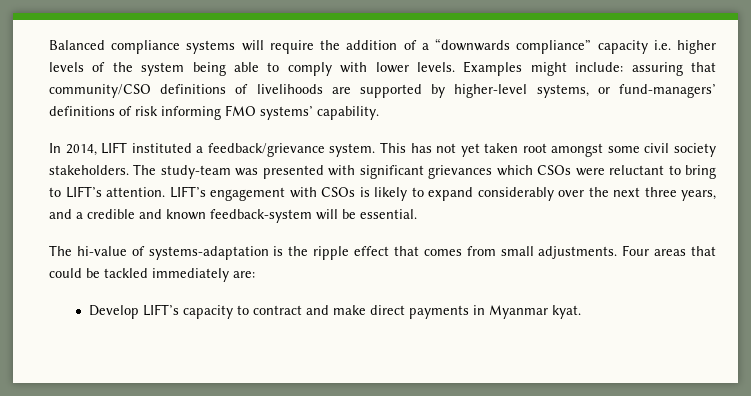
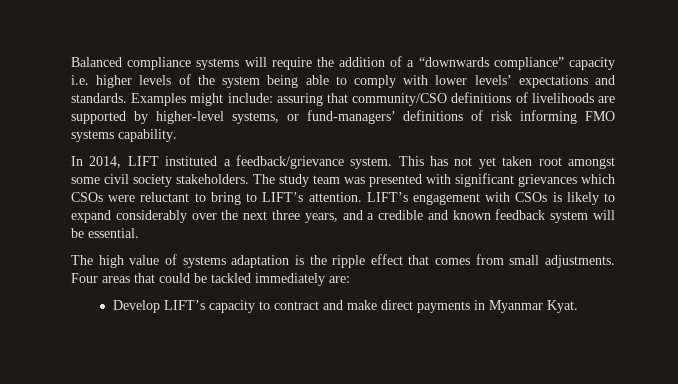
[416,62,455,72] levels. -> [474,75,615,88] [71,93,127,103] levels’ expectations and standards.
[260,106,313,120] systems’ -> [71,130,114,142] systems
[160,165,231,179] study-team -> [279,174,340,187] study team
[210,209,312,223] feedback-system -> [495,209,589,223] feedback system
[76,246,269,260] hi-value of systems-adaptation -> [98,254,290,268] high value of systems adaptation
[552,305,582,319] kyat. -> [546,300,578,313] Kyat.

